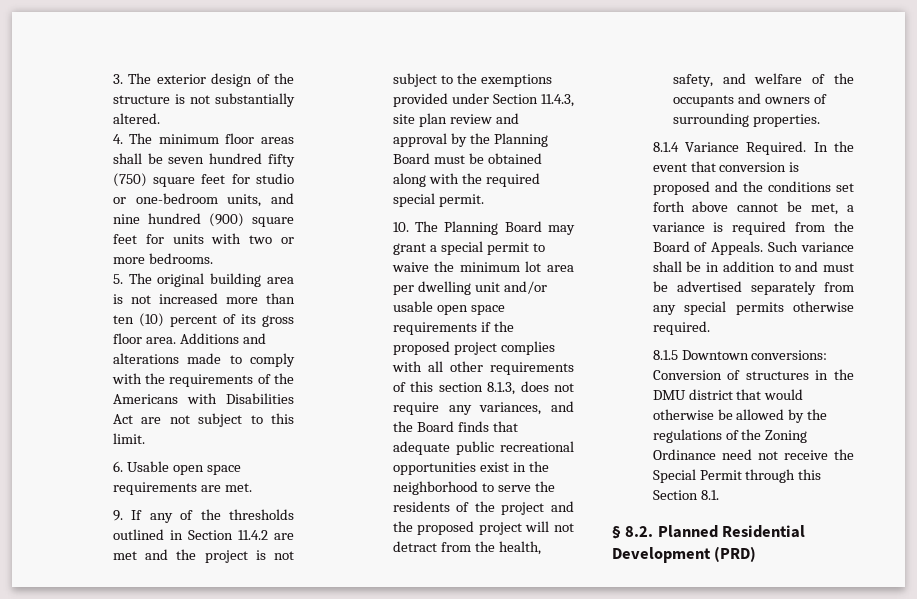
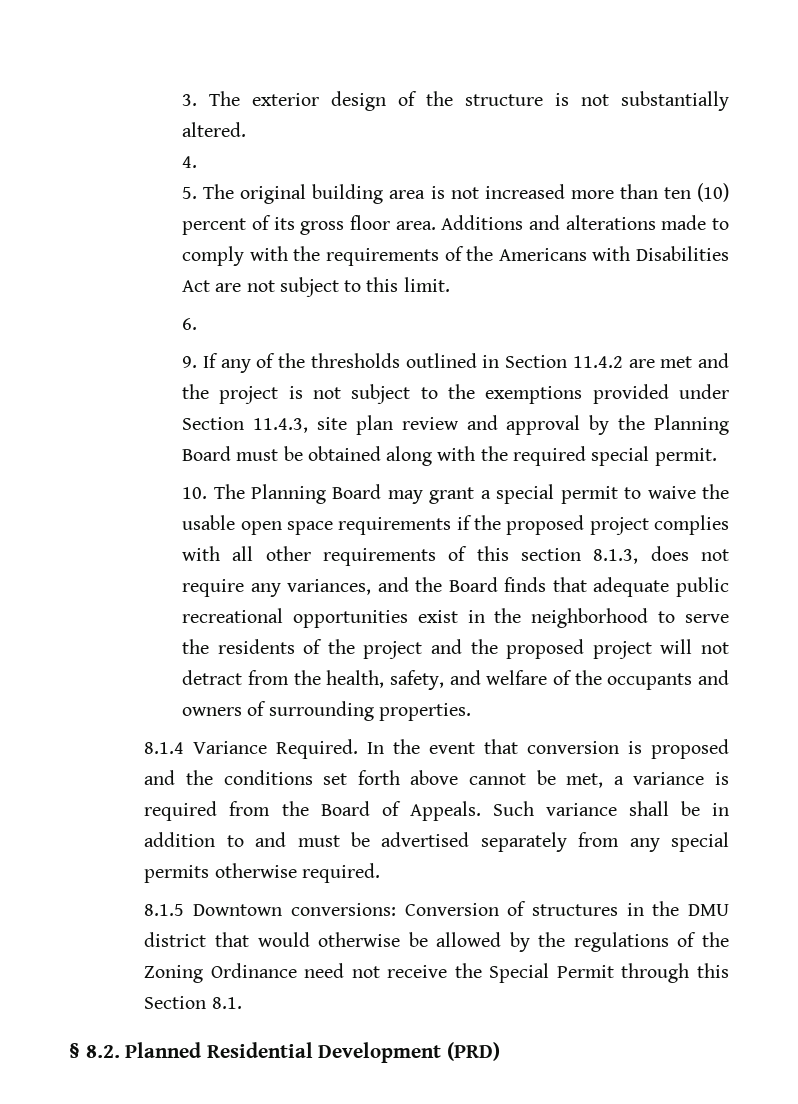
[129,133,294,144] [112,153,295,167] [112,173,294,187] [112,193,294,207] [112,213,294,227] [112,233,294,244] [112,253,213,264] The minimum floor areas shall be seven hundred fifty (750) square feet for studio or one-bedroom units, and nine hundred (900) square feet for units with two or more bedrooms. -> (198, 162) none
[126,461,241,475] [112,482,252,495] Usable open space requirements are met. -> (198, 324) none
[459,261,574,272] [392,281,547,295] minimum lot area per dwelling unit and/or -> (729, 491) none

